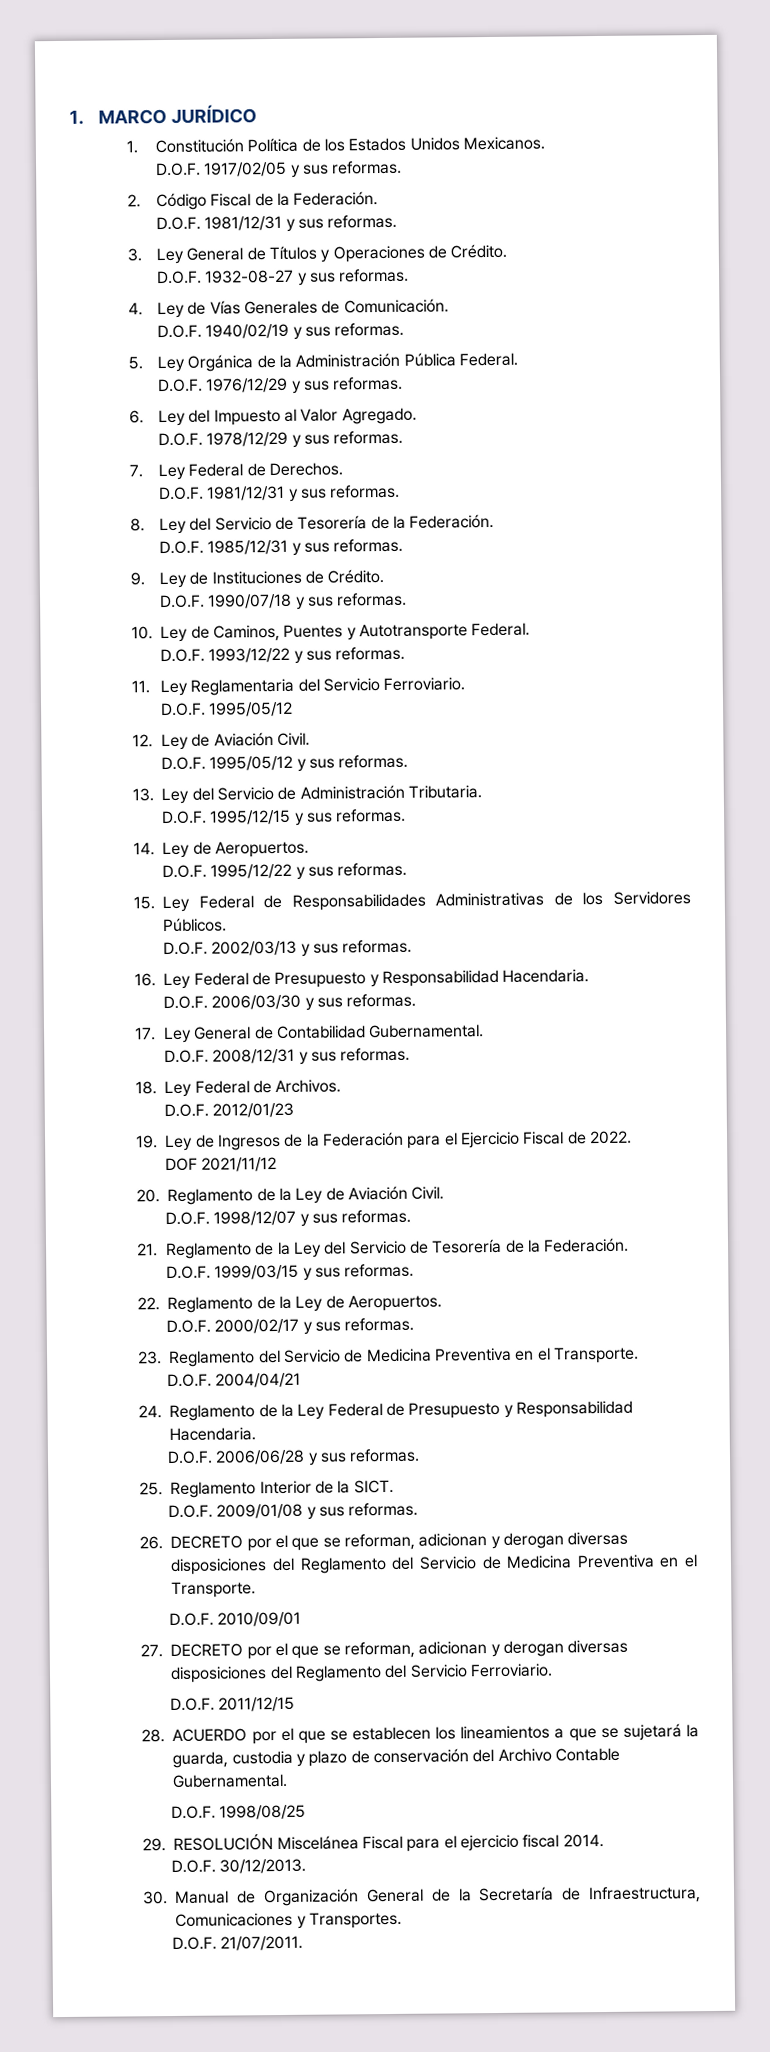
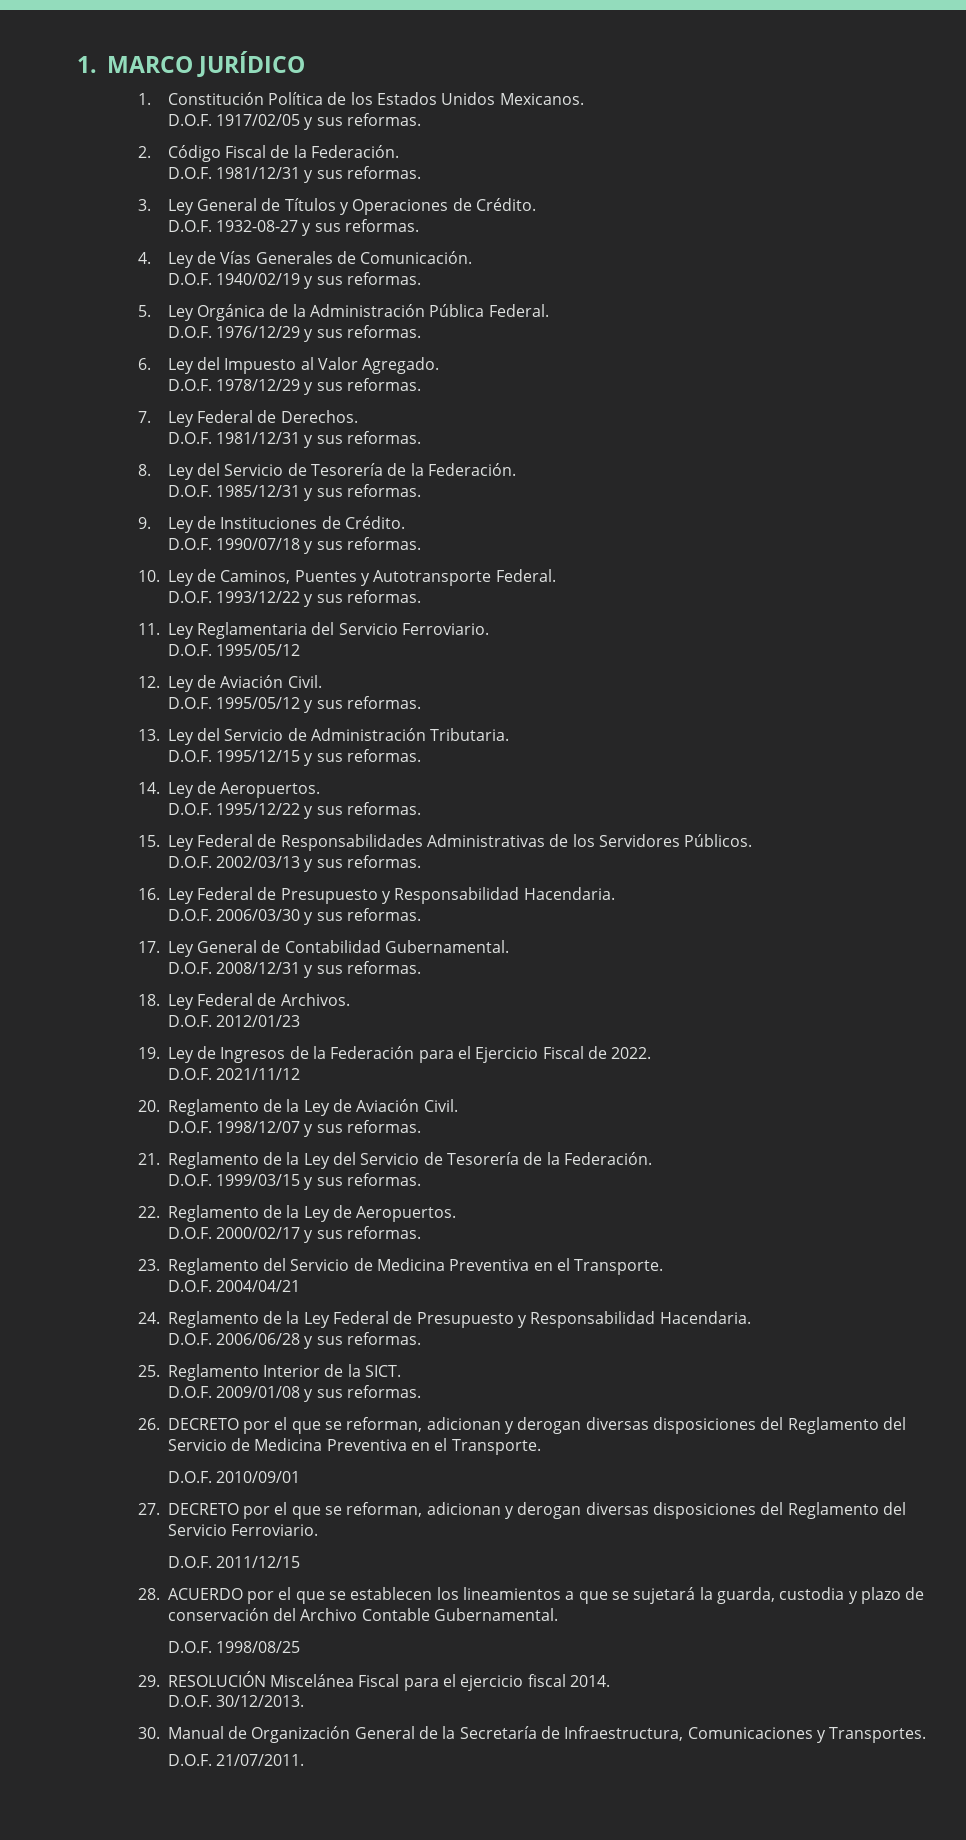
[165,1157,199,1172] DOF -> [167,1068,212,1080] D.O.F.

